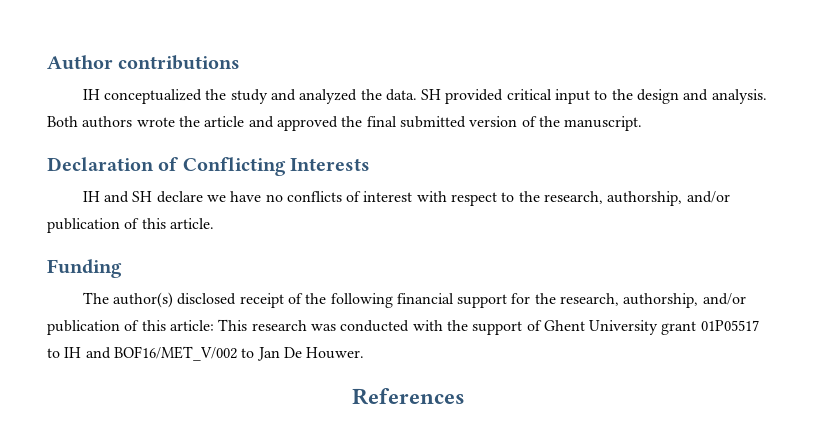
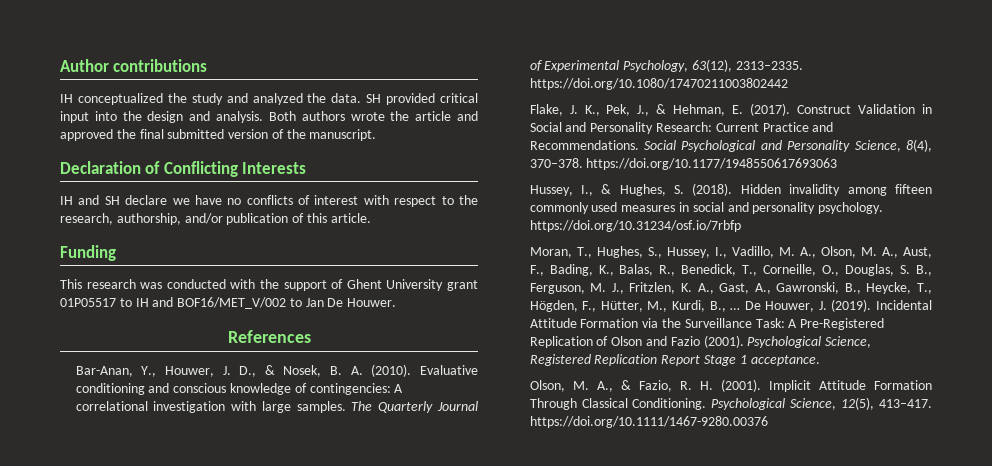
[594,90,608,100] to -> [94,111,117,121] into
[82,292,746,308] [47,320,214,335] The author(s) disclosed receipt of the following financial support for the research, authorship, and/or publication of this article: -> (116, 253) none
(465, 396) none -> [75,364,478,377] [75,383,404,395] [75,401,478,413] [529,59,803,72] [529,78,788,90] [529,103,932,116] [529,122,834,134] [529,139,932,152] [529,158,838,170] [529,183,932,196] [529,202,884,214] [529,220,741,232] [529,246,932,258] [529,264,932,276] [529,282,932,294] [529,299,932,312] [529,318,885,330] [529,335,872,348] [529,354,820,366] [529,379,932,392] [529,397,932,410] [529,416,768,428] // Bar-Anan, Y., Houwer, J. D., & Nosek, B. A. (2010). Evaluative conditioning and conscious knowledge of contingencies: A correlational investigation with large samples. The Quarterly Journal of Experimental Psychology, 63(12), 2313–2335. https://doi.org/10.1080/17470211003802442 // Flake, J. K., Pek, J., & Hehman, E. (2017). Construct Validation in Social and Personality Research: Current Practice and Recommendations. Social Psychological and Personality Science, 8(4), 370–378. https://doi.org/10.1177/1948550617693063 // Hussey, I., & Hughes, S. (2018). Hidden invalidity among fifteen commonly used measures in social and personality psychology. https://doi.org/10.31234/osf.io/7rbfp // Moran, T., Hughes, S., Hussey, I., Vadillo, M. A., Olson, M. A., Aust, F., Bading, K., Balas, R., Benedick, T., Corneille, O., Douglas, S. B., Ferguson, M. J., Fritzlen, K. A., Gast, A., Gawronski, B., Heycke, T., Högden, F., Hütter, M., Kurdi, B., … De Houwer, J. (2019). Incidental Attitude Formation via the Surveillance Task: A Pre-Registered Replication of Olson and Fazio (2001). Psychological Science, Registered Replication Report Stage 1 acceptance. // Olson, M. A., & Fazio, R. H. (2001). Implicit Attitude Formation Through Classical Conditioning. Psychological Science, 12(5), 413–417. https://doi.org/10.1111/1467-9280.00376

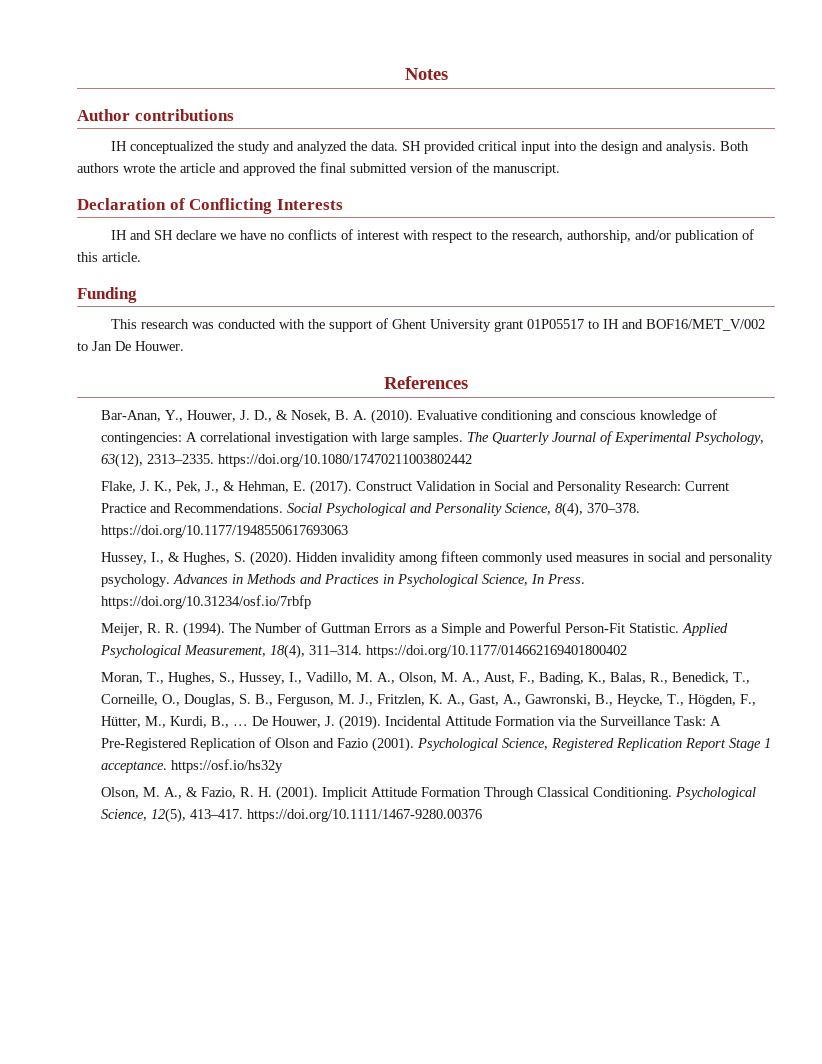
(60, 65) none -> [404,68,448,80] Notes //
[692,183,733,196] (2018). -> [249,551,292,566] (2020).
[529,220,741,232] https://doi.org/10.31234/osf.io/7rbfp -> [172,574,585,587] [100,595,311,609] [100,622,728,637] [99,644,627,659] Advances in Methods and Practices in Psychological Science, In Press. https://doi.org/10.31234/osf.io/7rbfp // Meijer, R. R. (1994). The Number of Guttman Errors as a Simple and Powerful Person-Fit Statistic. Applied Psychological Measurement, 18(4), 311–314. https://doi.org/10.1177/014662169401800402
(820, 360) none -> [170,759,283,773] https://osf.io/hs32y

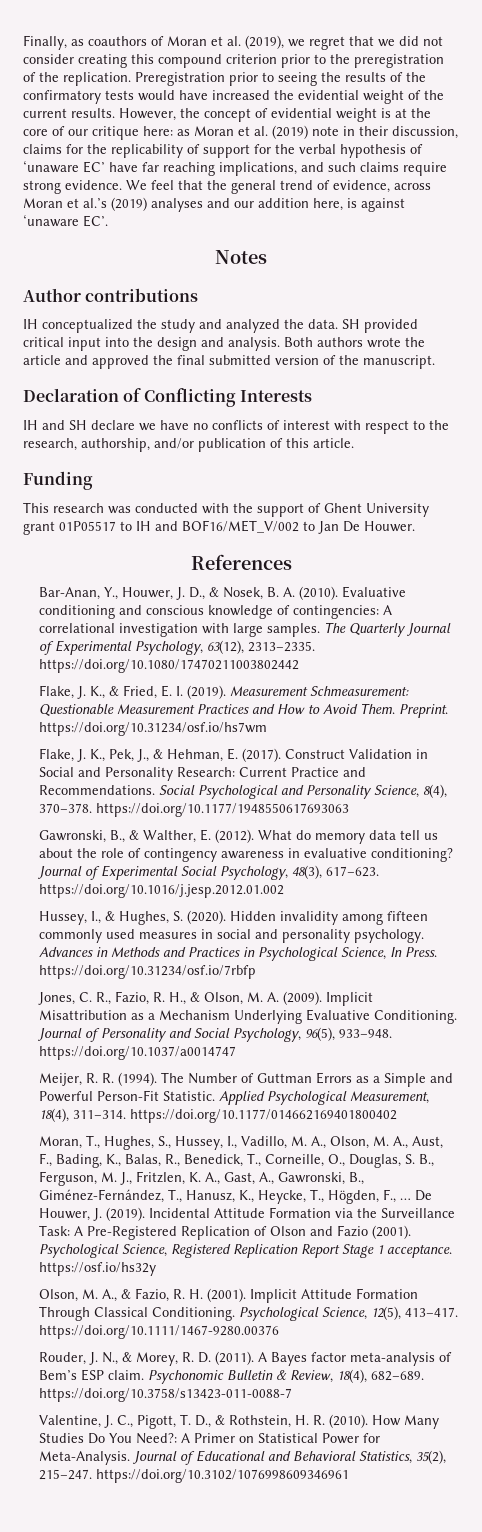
(404, 74) none -> [23,35,443,50] [23,54,444,68] [23,72,426,86] [23,90,444,104] [23,108,431,122] [23,125,458,140] [23,144,423,158] [23,160,447,176] [23,180,431,194] [23,197,405,212] [23,214,108,227] Finally, as coauthors of Moran et al. (2019), we regret that we did not consider creating this compound criterion prior to the preregistration of the replication. Preregistration prior to seeing the results of the confirmatory tests would have increased the evidential weight of the current results. However, the concept of evidential weight is at the core of our critique here: as Moran et al. (2019) note in their discussion, claims for the replicability of support for the verbal hypothesis of ‘unaware EC’ have far reaching implications, and such claims require strong evidence. We feel that the general trend of evidence, across Moran et al.’s (2019) analyses and our addition here, is against ‘unaware EC’. //
(472, 460) none -> [39,685,410,699] [39,703,449,718] [39,722,268,736] // Flake, J. K., & Fried, E. I. (2019). Measurement Schmeasurement: Questionable Measurement Practices and How to Avoid Them. Preprint. https://doi.org/10.31234/osf.io/hs7wm
(348, 531) none -> [39,829,439,844] [39,848,454,862] [37,865,380,880] [39,884,285,898] // Gawronski, B., & Walther, E. (2012). What do memory data tell us about the role of contingency awareness in evaluative conditioning? Journal of Experimental Social Psychology, 48(3), 617–623. https://doi.org/10.1016/j.jesp.2012.01.002
(311, 602) none -> [38,991,374,1006] [39,1009,458,1024] [37,1027,393,1042] [39,1046,237,1060] // Jones, C. R., Fazio, R. H., & Olson, M. A. (2009). Implicit Misattribution as a Mechanism Underlying Evaluative Conditioning. Journal of Personality and Social Psychology, 96(5), 933–948. https://doi.org/10.1037/a0014747
[616,694,756,707] [100,716,229,728] Heycke, T., Högden, F., Hütter, M., Kurdi, B., -> [39,1189,397,1204] Giménez-Fernández, T., Hanusz, K., Heycke, T., Högden, F.,
(482, 815) none -> [39,1351,453,1366] [39,1369,425,1384] [39,1388,293,1402] [39,1414,440,1429] [39,1433,381,1444] [39,1450,447,1465] [39,1469,350,1483] // Rouder, J. N., & Morey, R. D. (2011). A Bayes factor meta-analysis of Bem’s ESP claim. Psychonomic Bulletin & Review, 18(4), 682–689. https://doi.org/10.3758/s13423-011-0088-7 // Valentine, J. C., Pigott, T. D., & Rothstein, H. R. (2010). How Many Studies Do You Need?: A Primer on Statistical Power for Meta-Analysis. Journal of Educational and Behavioral Statistics, 35(2), 215–247. https://doi.org/10.3102/1076998609346961

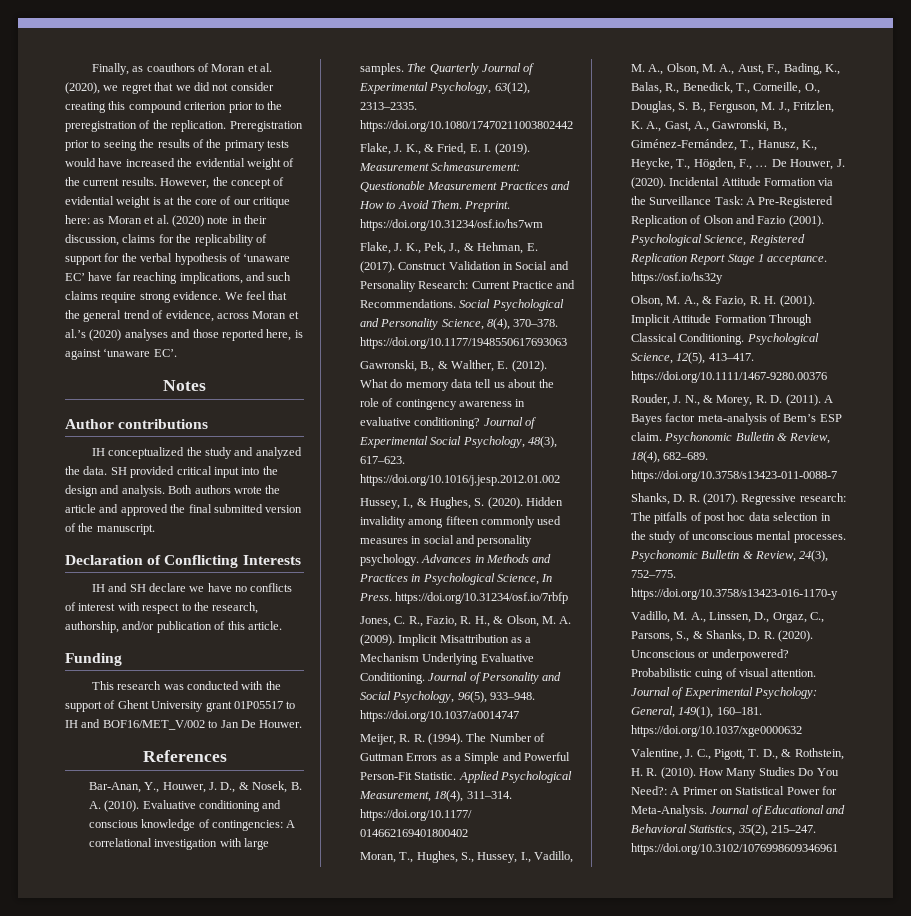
[245,35,284,49] (2019), -> [65,82,100,94] (2020),
[23,90,101,104] confirmatory -> [224,140,265,151] primary
[272,125,308,139] (2019) -> [171,215,204,227] (2020)
[111,197,147,211] (2019) -> [89,329,122,341] (2020)
[234,198,309,208] our addition -> [192,329,264,341] those reported
[106,1207,146,1221] (2019). -> [630,177,666,189] (2020).
(293, 1395) none -> [630,493,846,505] [630,512,831,524] [630,531,846,543] [629,550,829,562] [630,570,676,578] [630,588,838,600] [630,611,825,623] [630,630,814,642] [630,649,789,661] [630,668,817,680] [630,687,818,699] [630,706,762,718] [630,725,802,737] // Shanks, D. R. (2017). Regressive research: The pitfalls of post hoc data selection in the study of unconscious mental processes. Psychonomic Bulletin & Review, 24(3), 752–775. https://doi.org/10.3758/s13423-016-1170-y // Vadillo, M. A., Linssen, D., Orgaz, C., Parsons, S., & Shanks, D. R. (2020). Unconscious or underpowered? Probabilistic cuing of visual attention. Journal of Experimental Psychology: General, 149(1), 160–181. https://doi.org/10.1037/xge0000632

